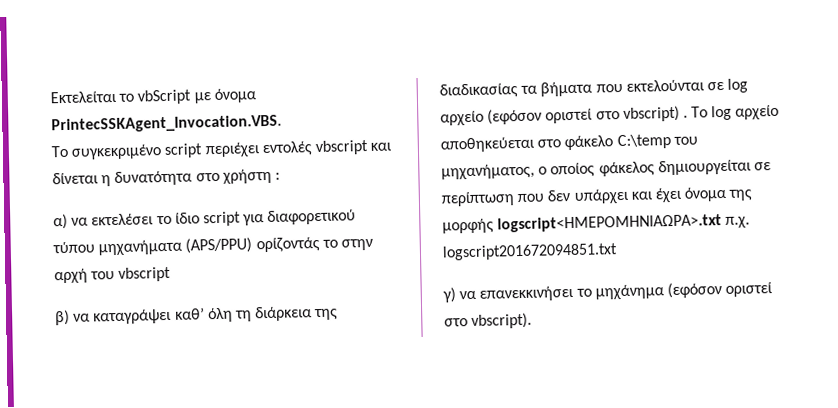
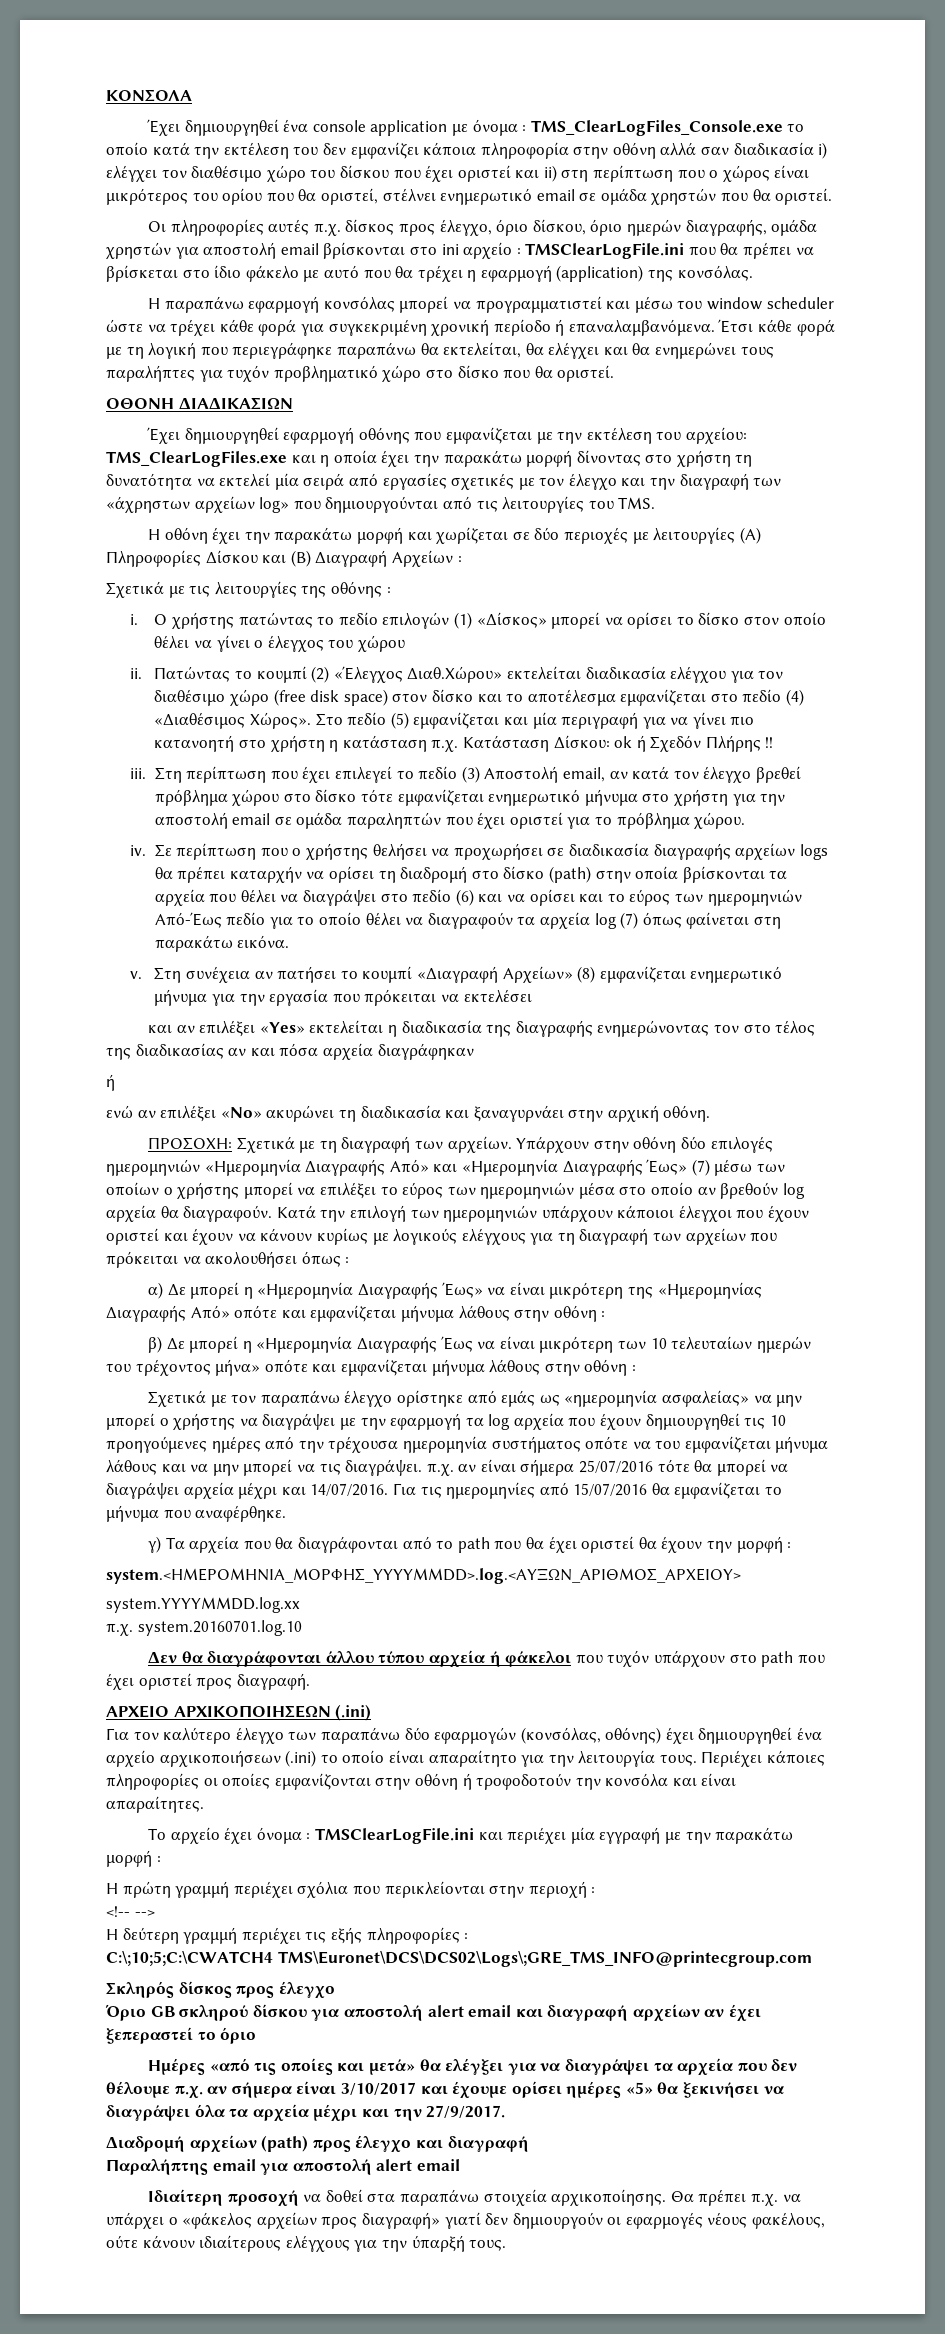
[50,88,256,105] [51,114,282,134] [51,139,393,160] [52,168,280,187] [53,209,357,230] [52,236,373,256] [54,266,172,284] [55,306,339,326] [439,78,749,99] [440,104,780,126] [440,134,698,153] [441,159,771,180] [441,186,753,207] [442,214,751,234] [442,243,618,261] [442,282,774,303] [444,312,533,329] Εκτελείται το vbScript με όνομα PrintecSSKAgent_Invocation.VBS. // Το συγκεκριμένο script περιέχει εντολές vbscript και δίνεται η δυνατότητα στο χρήστη : // α) να εκτελέσει το ίδιο script για διαφορετικού τύπου μηχανήματα (APS/PPU) ορίζοντάς το στην αρχή του vbscript // β) να καταγράψει καθ’ όλη τη διάρκεια της διαδικασίας τα βήματα που εκτελούνται σε log αρχείο (εφόσον οριστεί στο vbscript) . Το log αρχείο αποθηκεύεται στο φάκελο C:\temp του μηχανήματος, ο οποίος φάκελος δημιουργείται σε περίπτωση που δεν υπάρχει και έχει όνομα της μορφής logscript<ΗΜΕΡΟΜΗΝΙΑΩΡΑ>.txt π.χ. logscript201672094851.txt // γ) να επανεκκινήσει το μηχάνημα (εφόσον οριστεί στο vbscript). -> [106,89,192,102] [147,119,805,136] [106,142,828,159] [106,165,810,182] [106,188,833,205] [148,219,818,236] [106,242,814,259] [106,265,753,282] [148,296,834,313] [106,319,835,336] [106,342,774,359] [106,365,615,382] [106,397,293,410] [147,427,747,444] [106,450,753,467] [106,473,782,490] [106,496,656,513] [148,527,761,544] [106,550,462,567] [106,581,391,598] [130,612,826,629] [154,635,405,652] [130,666,784,683] [154,689,805,706] [154,712,755,729] [154,735,774,752] [130,766,801,783] [154,789,786,806] [154,812,746,829] [130,843,828,860] [154,866,788,883] [154,889,802,906] [154,912,781,929] [154,935,290,952] [130,966,783,983] [154,989,532,1006] [148,1020,816,1037] [106,1043,474,1060] [106,1074,115,1091] [106,1105,711,1122] [148,1136,773,1153] [106,1159,785,1176] [106,1182,805,1199] [106,1205,810,1222] [106,1228,778,1245] [106,1251,350,1268] [148,1282,762,1299] [106,1305,606,1322] [148,1336,811,1353] [106,1359,636,1376] [148,1390,803,1407] [106,1413,786,1430] [106,1436,829,1453] [106,1459,789,1476] [106,1482,783,1499] [106,1505,287,1522] [148,1536,792,1553] [106,1568,741,1584] [106,1597,300,1613] [106,1620,302,1636] [148,1650,825,1668] [106,1673,310,1690] [106,1704,372,1721] [106,1727,823,1744] [106,1750,826,1767] [106,1773,737,1790] [106,1796,204,1813] [148,1827,794,1844] [106,1850,161,1867] [106,1881,596,1898] [106,1906,155,1917] [106,1927,469,1944] [106,1951,812,1967] [106,1981,335,1999] [105,2004,762,2022] [106,2027,257,2044] [148,2058,798,2076] [106,2081,784,2099] [106,2104,506,2122] [106,2135,529,2153] [106,2159,460,2175] [148,2189,801,2207] [106,2212,826,2229] [106,2235,507,2252] ΚΟΝΣΟΛΑ // Έχει δημιουργηθεί ένα console application με όνομα : TMS_ClearLogFiles_Console.exe το οποίο κατά την εκτέλεση του δεν εμφανίζει κάποια πληροφορία στην οθόνη αλλά σαν διαδικασία i) ελέγχει τον διαθέσιμο χώρο του δίσκου που έχει οριστεί και ii) στη περίπτωση που ο χώρος είναι μικρότερος του ορίου που θα οριστεί, στέλνει ενημερωτικό email σε ομάδα χρηστών που θα οριστεί. // Οι πληροφορίες αυτές π.χ. δίσκος προς έλεγχο, όριο δίσκου, όριο ημερών διαγραφής, ομάδα χρηστών για αποστολή email βρίσκονται στο ini αρχείο : TMSClearLogFile.ini που θα πρέπει να βρίσκεται στο ίδιο φάκελο με αυτό που θα τρέχει η εφαρμογή (application) της κονσόλας. // Η παραπάνω εφαρμογή κονσόλας μπορεί να προγραμματιστεί και μέσω του window scheduler ώστε να τρέχει κάθε φορά για συγκεκριμένη χρονική περίοδο ή επαναλαμβανόμενα. Έτσι κάθε φορά με τη λογική που περιεγράφηκε παραπάνω θα εκτελείται, θα ελέγχει και θα ενημερώνει τους παραλήπτες για τυχόν προβληματικό χώρο στο δίσκο που θα οριστεί. // ΟΘΟΝΗ ΔΙΑΔΙΚΑΣΙΩΝ // Έχει δημιουργηθεί εφαρμογή οθόνης που εμφανίζεται με την εκτέλεση του αρχείου: TMS_ClearLogFiles.exe και η οποία έχει την παρακάτω μορφή δίνοντας στο χρήστη τη δυνατότητα να εκτελεί μία σειρά από εργασίες σχετικές με τον έλεγχο και την διαγραφή των «άχρηστων αρχείων log» που δημιουργούνται από τις λειτουργίες του TMS. // Η οθόνη έχει την παρακάτω μορφή και χωρίζεται σε δύο περιοχές με λειτουργίες (Α) Πληροφορίες Δίσκου και (Β) Διαγραφή Αρχείων : // Σχετικά με τις λειτουργίες της οθόνης : // i. Ο χρήστης πατώντας το πεδίο επιλογών (1) «Δίσκος» μπορεί να ορίσει το δίσκο στον οποίο θέλει να γίνει ο έλεγχος του χώρου // ii. Πατώντας το κουμπί (2) «Έλεγχος Διαθ.Χώρου» εκτελείται διαδικασία ελέγχου για τον διαθέσιμο χώρο (free disk space) στον δίσκο και το αποτέλεσμα εμφανίζεται στο πεδίο (4) «Διαθέσιμος Χώρος». Στο πεδίο (5) εμφανίζεται και μία περιγραφή για να γίνει πιο κατανοητή στο χρήστη η κατάσταση π.χ. Κατάσταση Δίσκου: ok ή Σχεδόν Πλήρης !! // iii. Στη περίπτωση που έχει επιλεγεί το πεδίο (3) Αποστολή email, αν κατά τον έλεγχο βρεθεί πρόβλημα χώρου στο δίσκο τότε εμφανίζεται ενημερωτικό μήνυμα στο χρήστη για την αποστολή email σε ομάδα παραληπτών που έχει οριστεί για το πρόβλημα χώρου. // iv. Σε περίπτωση που ο χρήστης θελήσει να προχωρήσει σε διαδικασία διαγραφής αρχείων logs θα πρέπει καταρχήν να ορίσει τη διαδρομή στο δίσκο (path) στην οποία βρίσκονται τα αρχεία που θέλει να διαγράψει στο πεδίο (6) και να ορίσει και το εύρος των ημερομηνιών Από-Έως πεδίο για το οποίο θέλει να διαγραφούν τα αρχεία log (7) όπως φαίνεται στη παρακάτω εικόνα. // v. Στη συνέχεια αν πατήσει το κουμπί «Διαγραφή Αρχείων» (8) εμφανίζεται ενημερωτικό μήνυμα για την εργασία που πρόκειται να εκτελέσει // και αν επιλέξει «Yes» εκτελείται η διαδικασία της διαγραφής ενημερώνοντας τον στο τέλος της διαδικασίας αν και πόσα αρχεία διαγράφηκαν // ή // ενώ αν επιλέξει «No» ακυρώνει τη διαδικασία και ξαναγυρνάει στην αρχική οθόνη. // ΠΡΟΣΟΧΗ: Σχετικά με τη διαγραφή των αρχείων. Υπάρχουν στην οθόνη δύο επιλογές ημερομηνιών «Ημερομηνία Διαγραφής Από» και «Ημερομηνία Διαγραφής Έως» (7) μέσω των οποίων ο χρήστης μπορεί να επιλέξει το εύρος των ημερομηνιών μέσα στο οποίο αν βρεθούν log αρχεία θα διαγραφούν. Κατά την επιλογή των ημερομηνιών υπάρχουν κάποιοι έλεγχοι που έχουν οριστεί και έχουν να κάνουν κυρίως με λογικούς ελέγχους για τη διαγραφή των αρχείων που πρόκειται να ακολουθήσει όπως : // α) Δε μπορεί η «Ημερομηνία Διαγραφής Έως» να είναι μικρότερη της «Ημερομηνίας Διαγραφής Από» οπότε και εμφανίζεται μήνυμα λάθους στην οθόνη : // β) Δε μπορεί η «Ημερομηνία Διαγραφής Έως να είναι μικρότερη των 10 τελευταίων ημερών του τρέχοντος μήνα» οπότε και εμφανίζεται μήνυμα λάθους στην οθόνη : // Σχετικά με τον παραπάνω έλεγχο ορίστηκε από εμάς ως «ημερομηνία ασφαλείας» να μην μπορεί ο χρήστης να διαγράψει με την εφαρμογή τα log αρχεία που έχουν δημιουργηθεί τις 10 προηγούμενες ημέρες από την τρέχουσα ημερομηνία συστήματος οπότε να του εμφανίζεται μήνυμα λάθους και να μην μπορεί να τις διαγράψει. π.χ. αν είναι σήμερα 25/07/2016 τότε θα μπορεί να διαγράψει αρχεία μέχρι και 14/07/2016. Για τις ημερομηνίες από 15/07/2016 θα εμφανίζεται το μήνυμα που αναφέρθηκε. // γ) Τα αρχεία που θα διαγράφονται από το path που θα έχει οριστεί θα έχουν την μορφή : // system.<ΗΜΕΡΟΜΗΝΙΑ_ΜΟΡΦΗΣ_YYYYMMDD>.log.<ΑΥΞΩΝ_ΑΡΙΘΜΟΣ_ΑΡΧΕΙΟΥ> // system.YYYYMMDD.log.xx // π.χ. system.20160701.log.10 // Δεν θα διαγράφονται άλλου τύπου αρχεία ή φάκελοι που τυχόν υπάρχουν στο path που έχει οριστεί προς διαγραφή. // ΑΡΧΕΙΟ ΑΡΧΙΚΟΠΟΙΗΣΕΩΝ (.ini) // Για τον καλύτερο έλεγχο των παραπάνω δύο εφαρμογών (κονσόλας, οθόνης) έχει δημιουργηθεί ένα αρχείο αρχικοποιήσεων (.ini) το οποίο είναι απαραίτητο για την λειτουργία τους. Περιέχει κάποιες πληροφορίες οι οποίες εμφανίζονται στην οθόνη ή τροφοδοτούν την κονσόλα και είναι απαραίτητες. // Το αρχείο έχει όνομα : TMSClearLogFile.ini και περιέχει μία εγγραφή με την παρακάτω μορφή : // Η πρώτη γραμμή περιέχει σχόλια που περικλείονται στην περιοχή : // <!-- --> // Η δεύτερη γραμμή περιέχει τις εξής πληροφορίες : // C:\;10;5;C:\CWATCH4 TMS\Euronet\DCS\DCS02\Logs\;GRE_TMS_INFO@printecgroup.com // Σκληρός δίσκος προς έλεγχο // Όριο GB σκληρού δίσκου για αποστολή alert email και διαγραφή αρχείων αν έχει ξεπεραστεί το όριο // Ημέρες «από τις οποίες και μετά» θα ελέγξει για να διαγράψει τα αρχεία που δεν θέλουμε π.χ. αν σήμερα είναι 3/10/2017 και έχουμε ορίσει ημέρες «5» θα ξεκινήσει να διαγράψει όλα τα αρχεία μέχρι και την 27/9/2017. // Διαδρομή αρχείων (path) προς έλεγχο και διαγραφή // Παραλήπτης email για αποστολή alert email // Ιδιαίτερη προσοχή να δοθεί στα παραπάνω στοιχεία αρχικοποίησης. Θα πρέπει π.χ. να υπάρχει ο «φάκελος αρχείων προς διαγραφή» γιατί δεν δημιουργούν οι εφαρμογές νέους φακέλους, ούτε κάνουν ιδιαίτερους ελέγχους για την ύπαρξή τους.

